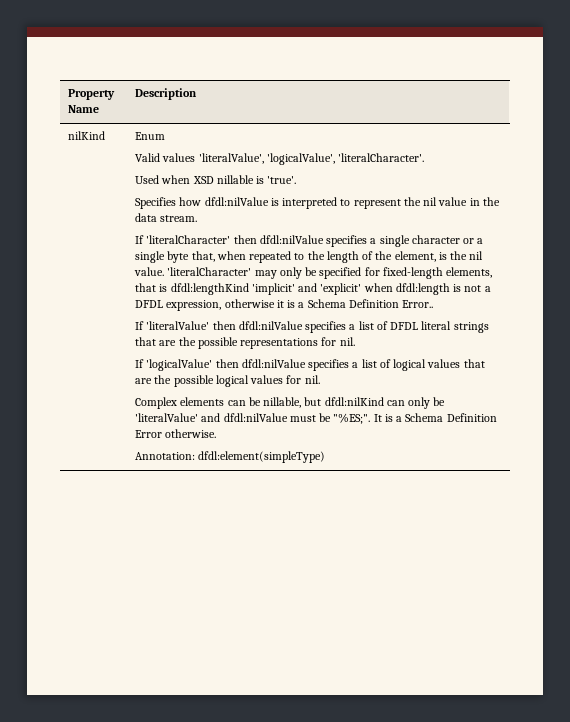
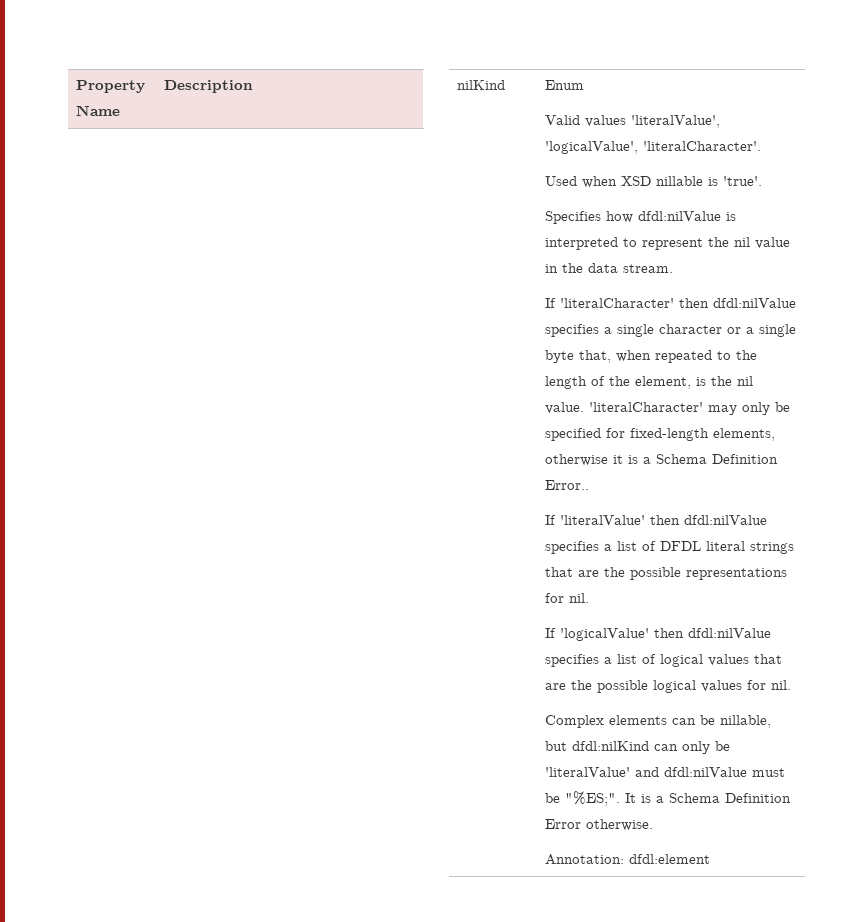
[135,283,491,295] [135,300,222,311] that is dfdl:lengthKind 'implicit' and 'explicit' when dfdl:length is not a DFDL expression, -> (776, 434) none
[198,451,326,463] dfdl:element(simpleType) -> [629,854,711,864] dfdl:element

